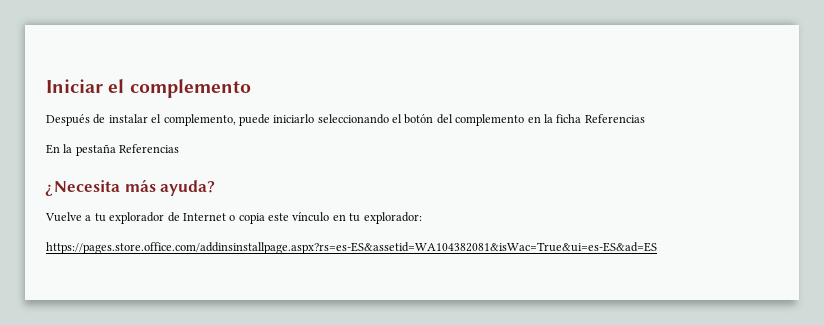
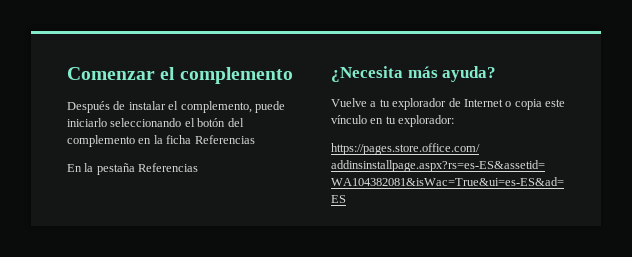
[46,79,103,93] Iniciar -> [67,67,155,80] Comenzar

